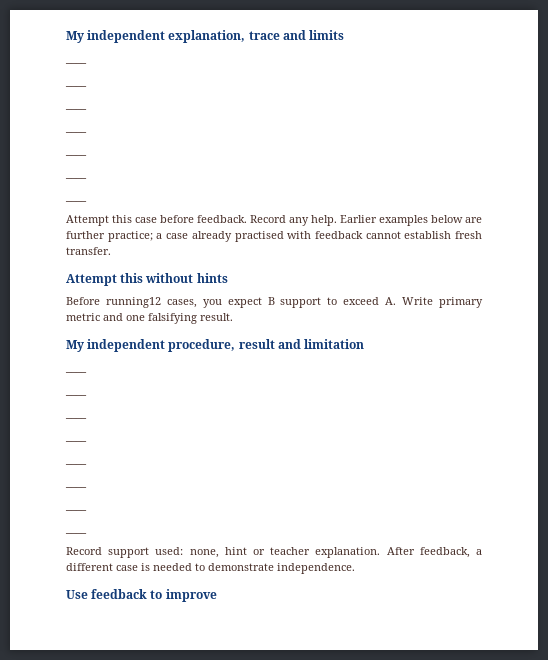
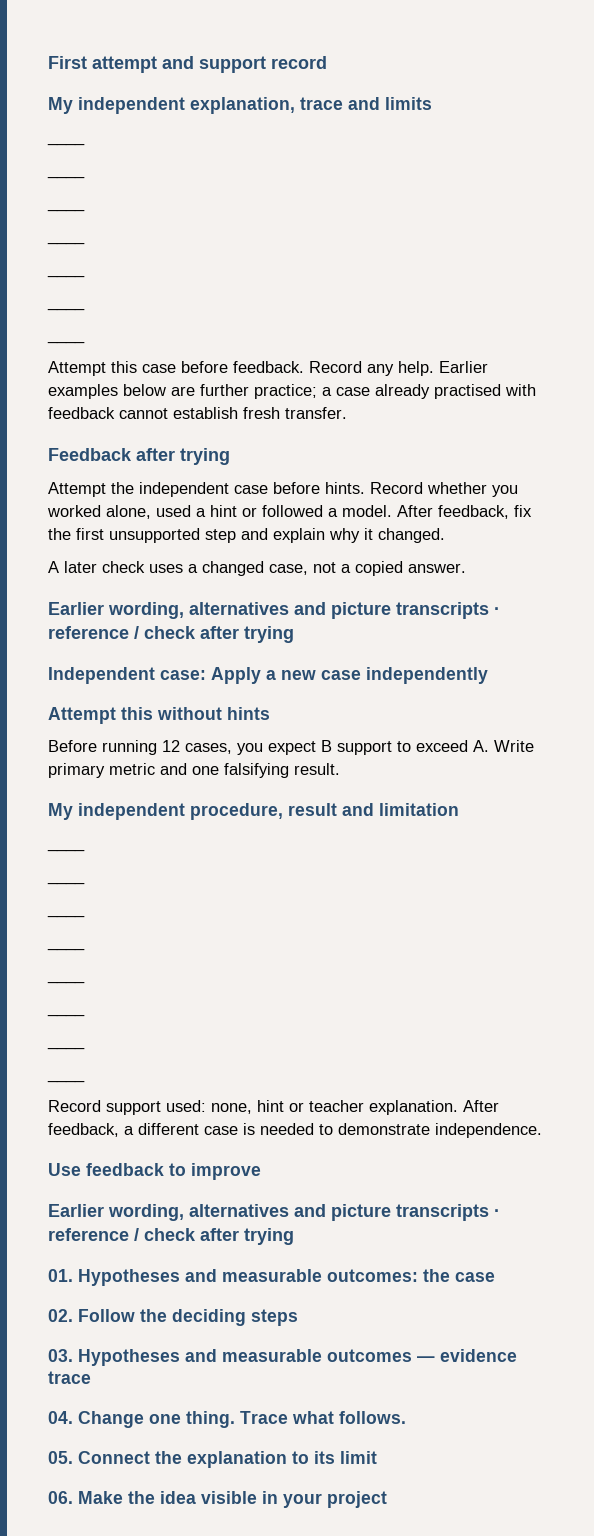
(66, 37) none -> [48,56,327,73] First attempt and support record //
(111, 251) none -> [48,448,230,465] [48,482,518,497] [47,505,532,519] [48,528,445,543] [48,561,466,576] [48,602,500,619] [48,626,294,643] [48,667,488,684] // Feedback after trying // Attempt the independent case before hints. Record whether you worked alone, used a hint or followed a model. After feedback, fix the first unsupported step and explain why it changed. // A later check uses a changed case, not a copied answer. // Earlier wording, alternatives and picture transcripts · reference / check after trying // Independent case: Apply a new case independently
[105,297,161,308] running12 -> [102,740,180,755] running 12
(217, 595) none -> [48,1204,500,1221] [48,1228,294,1245] [48,1269,495,1286] [48,1309,298,1326] [48,1349,517,1366] [48,1371,91,1384] [48,1411,406,1428] [48,1451,377,1468] [48,1491,387,1508] // Earlier wording, alternatives and picture transcripts · reference / check after trying // 01. Hypotheses and measurable outcomes: the case // 02. Follow the deciding steps // 03. Hypotheses and measurable outcomes — evidence trace // 04. Change one thing. Trace what follows. // 05. Connect the explanation to its limit // 06. Make the idea visible in your project

